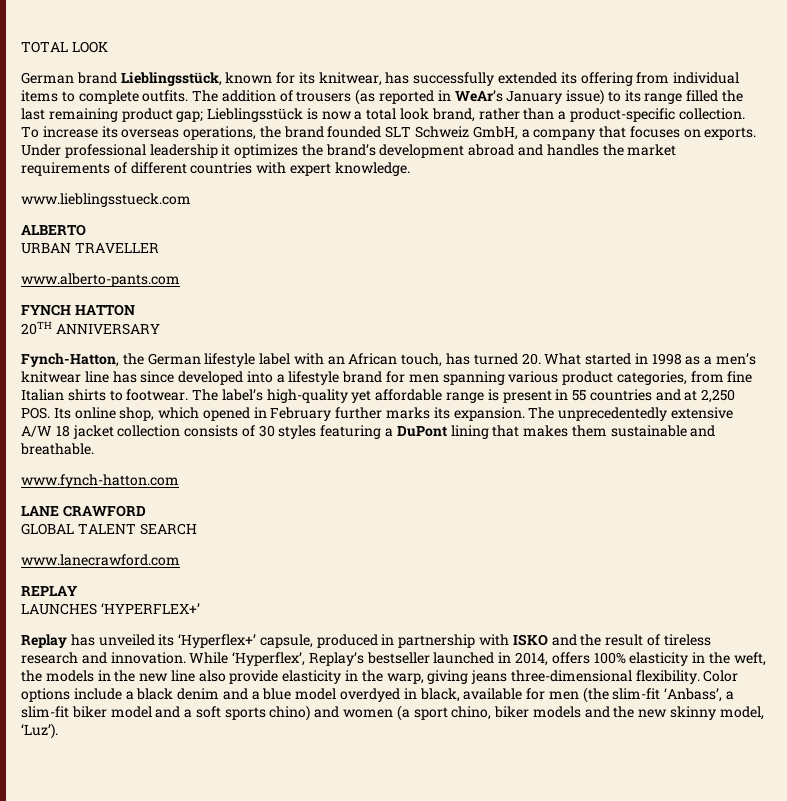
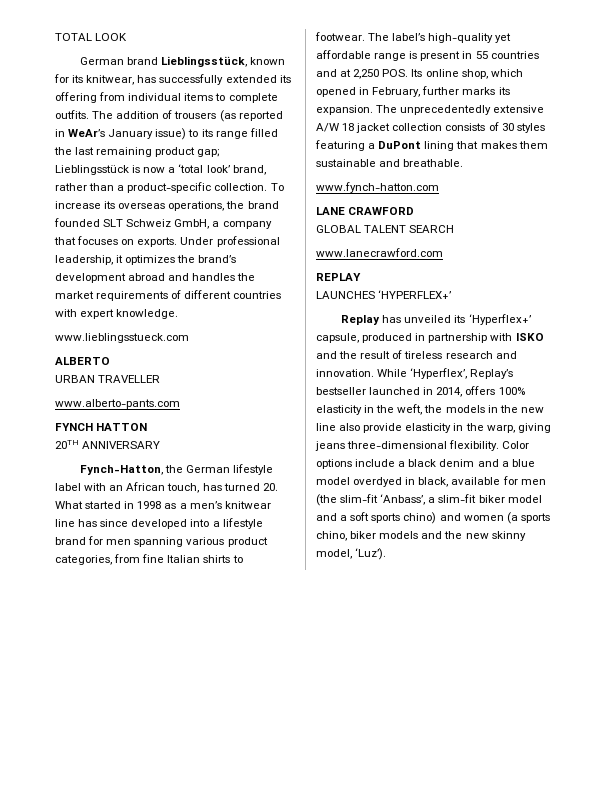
[366,108,430,120] total look -> [178,164,230,173] ‘total look’
[149,144,218,158] leadership -> [55,255,113,265] leadership,
[270,407,332,421] February -> [372,87,421,97] February,
[413,707,448,720] sport -> [520,513,550,523] sports

